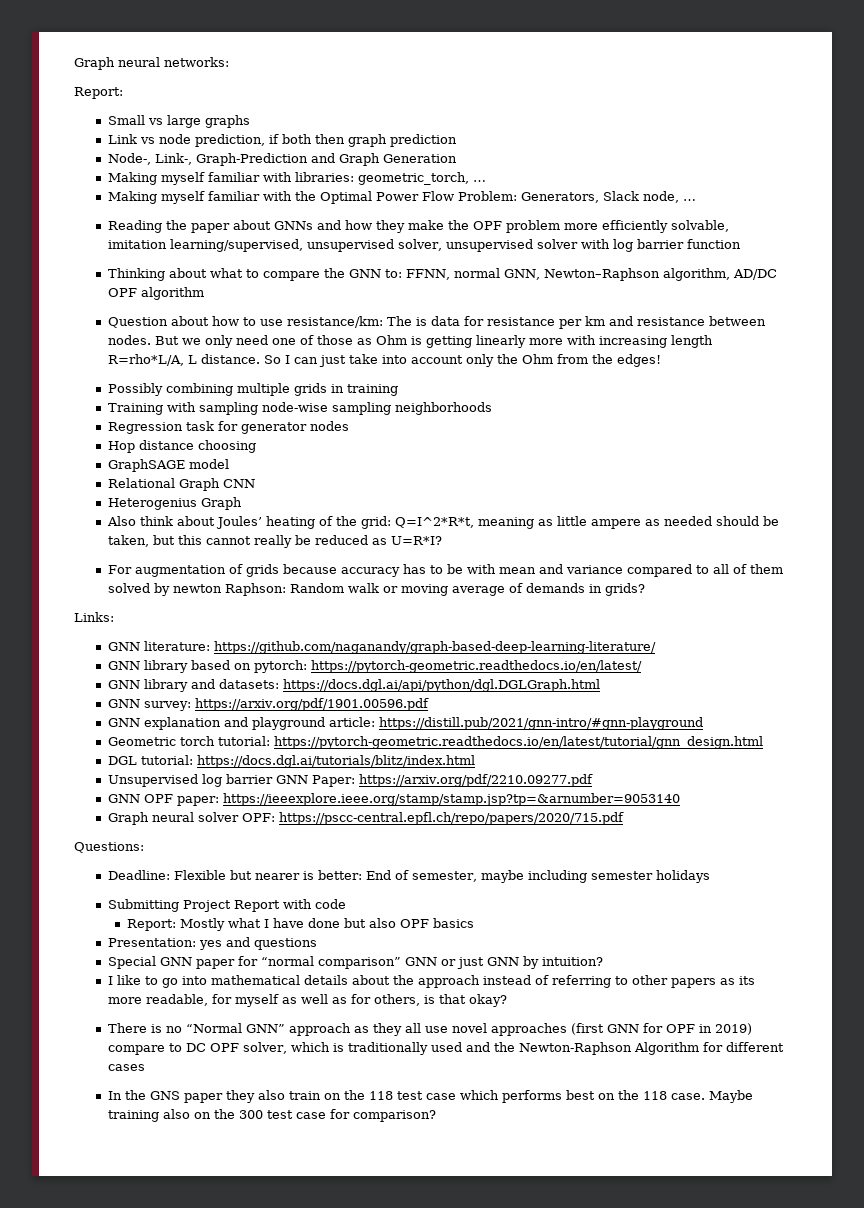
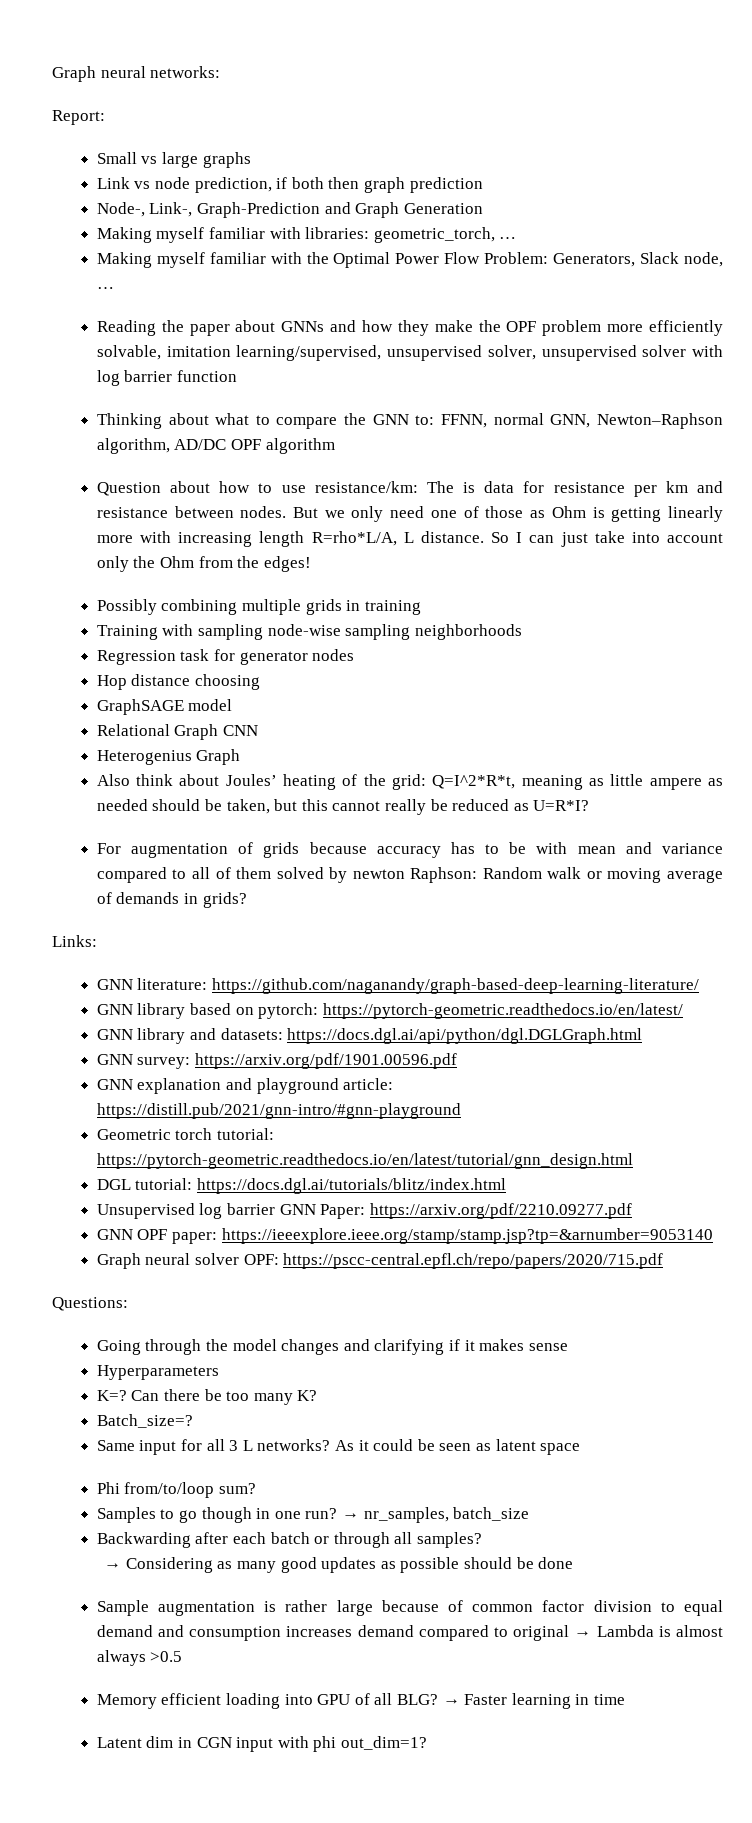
[107,870,710,883] [107,899,346,912] [127,918,475,931] [107,937,317,950] [107,956,603,969] [107,975,755,988] [107,994,507,1007] [107,1023,752,1036] [107,1042,784,1055] [107,1064,145,1071] [107,1090,753,1103] [107,1109,436,1122] Deadline: Flexible but nearer is better: End of semester, maybe including semester holidays // Submitting Project Report with code // Report: Mostly what I have done but also OPF basics // Presentation: yes and questions // Special GNN paper for “normal comparison” GNN or just GNN by intuition? // I like to go into mathematical details about the approach instead of referring to other papers as its more readable, for myself as well as for others, is that okay? // There is no “Normal GNN” approach as they all use novel approaches (first GNN for OPF in 2019) compare to DC OPF solver, which is traditionally used and the Newton-Raphson Algorithm for different cases // In the GNS paper they also train on the 118 test case which performs best on the 118 case. Maybe training also on the 300 test case for comparison? -> [96,1339,568,1355] [96,1365,219,1380] [96,1389,318,1405] [96,1414,193,1428] [96,1439,581,1455] [96,1482,257,1498] [96,1507,530,1523] [96,1532,482,1548] [104,1557,574,1573] [96,1600,723,1616] [96,1625,723,1641] [96,1650,183,1666] [96,1693,625,1709] [96,1736,427,1752] Going through the model changes and clarifying if it makes sense // Hyperparameters // K=? Can there be too many K? // Batch_size=? // Same input for all 3 L networks? As it could be seen as latent space // Phi from/to/loop sum? // Samples to go though in one run? → nr_samples, batch_size // Backwarding after each batch or through all samples? // → Considering as many good updates as possible should be done // Sample augmentation is rather large because of common factor division to equal demand and consumption increases demand compared to original → Lambda is almost always >0.5 // Memory efficient loading into GPU of all BLG? → Faster learning in time // Latent dim in CGN input with phi out_dim=1?

